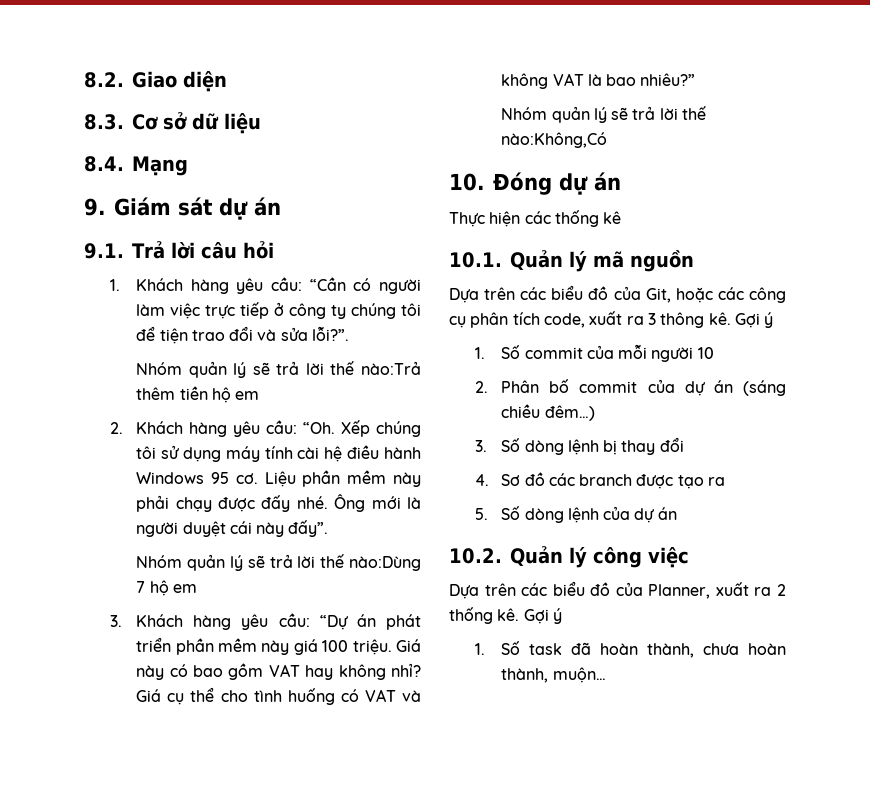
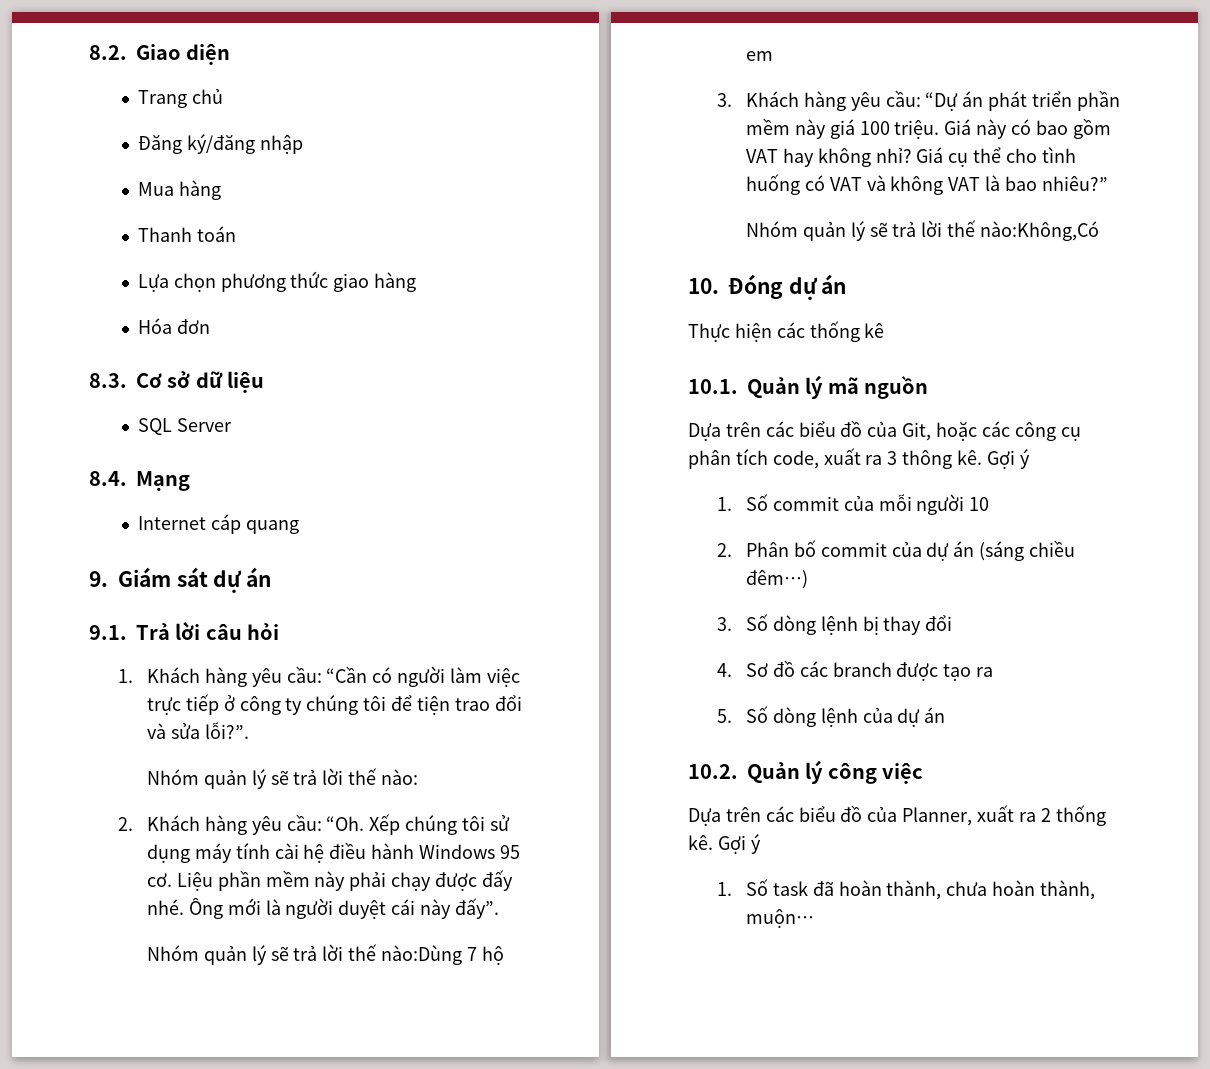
(227, 81) none -> [137,88,223,108] [137,134,303,154] [137,180,221,200] [137,226,236,242] [137,271,417,292] [137,318,210,334] // Trang chủ // Đăng ký/đăng nhập // Mua hàng // Thanh toán // Lựa chọn phương thức giao hàng // Hóa đơn
(261, 123) none -> [137,418,232,435] // SQL Server
(188, 166) none -> [137,514,299,534] // Internet cáp quang
[361,361,421,375] [136,386,260,403] nào:Trả thêm tiền hộ em -> [381,769,419,785] nào:

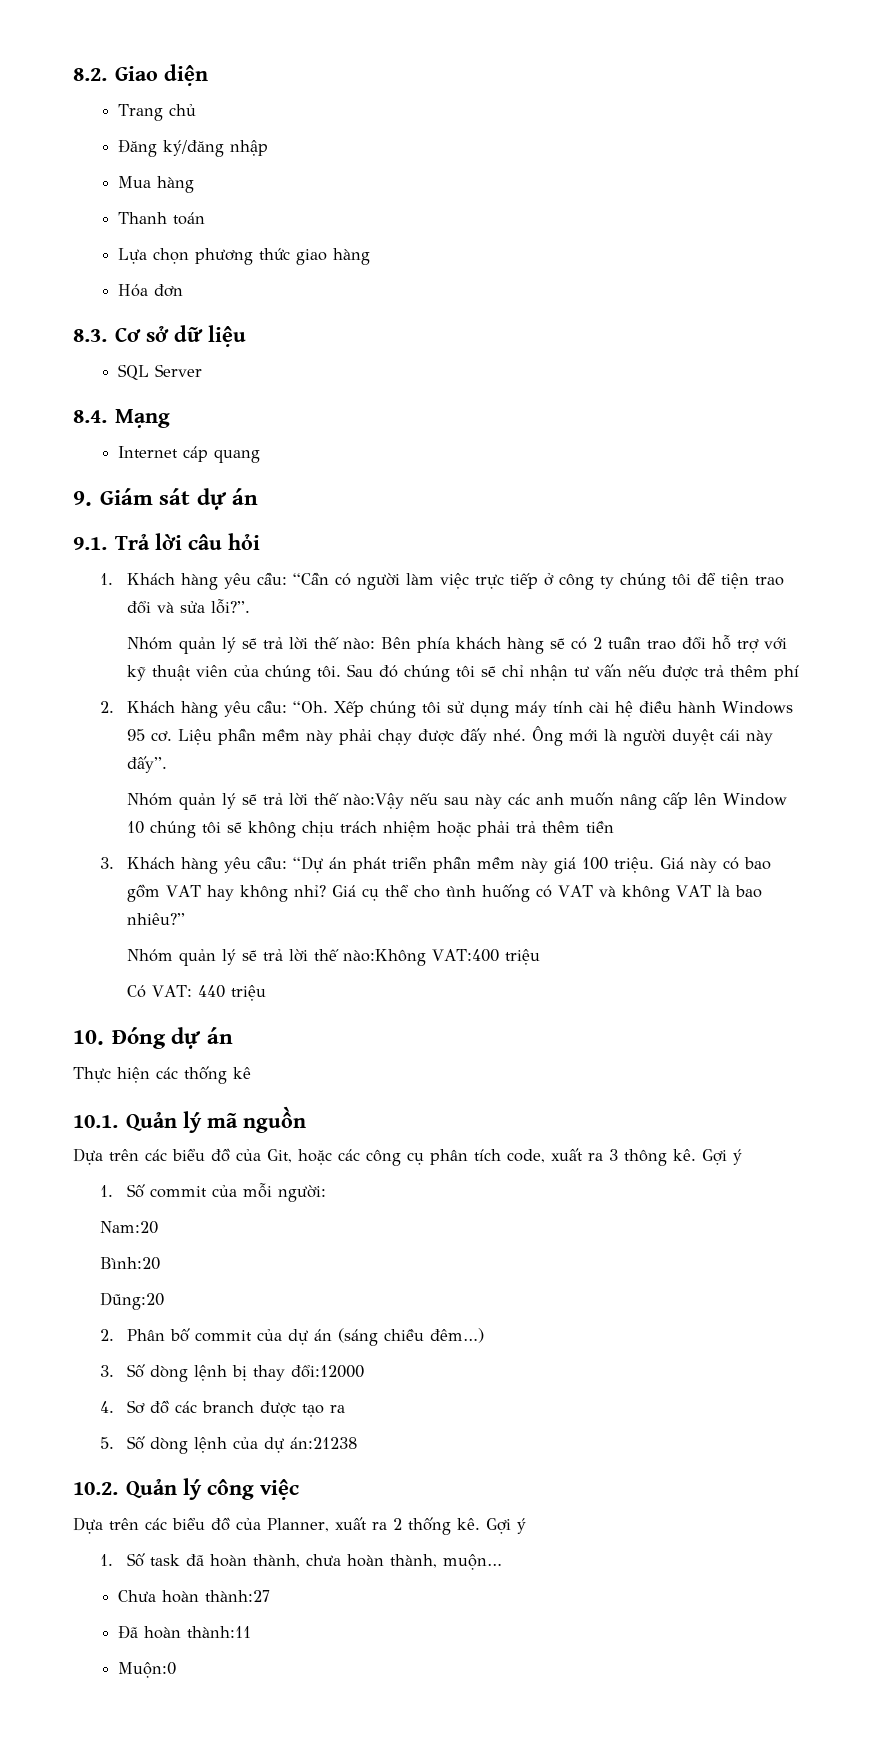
(419, 777) none -> [381,635,788,654] [127,664,800,682] Bên phía khách hàng sẽ có 2 tuần trao đổi hỗ trợ với kỹ thuật viên của chúng tôi. Sau đó chúng tôi sẽ chỉ nhận tư vấn nếu được trả thêm phí
[381,945,504,965] [746,51,774,61] nào:Dùng 7 hộ em -> [343,792,788,810] [127,821,615,838] nào:Vậy nếu sau này các anh muốn nâng cấp lên Window 10 chúng tôi sẽ không chịu trách nhiệm hoặc phải trả thêm tiền
[980,221,1100,241] nào:Không,Có -> [343,949,541,966] [127,985,267,1001] nào:Không VAT:400 triệu // Có VAT: 440 triệu
[916,494,990,515] người 10 -> [278,1185,327,1202] [100,1221,159,1234] [100,1257,161,1270] [100,1292,165,1310] người: // Nam:20 // Bình:20 // Dũng:20
[925,615,953,631] đổi -> [291,1365,365,1378] đổi:12000
[924,707,946,723] án -> [290,1437,358,1449] án:21238
(815, 918) none -> [118,1590,271,1603] [118,1625,252,1639] [118,1662,177,1678] // Chưa hoàn thành:27 // Đã hoàn thành:11 // Muộn:0

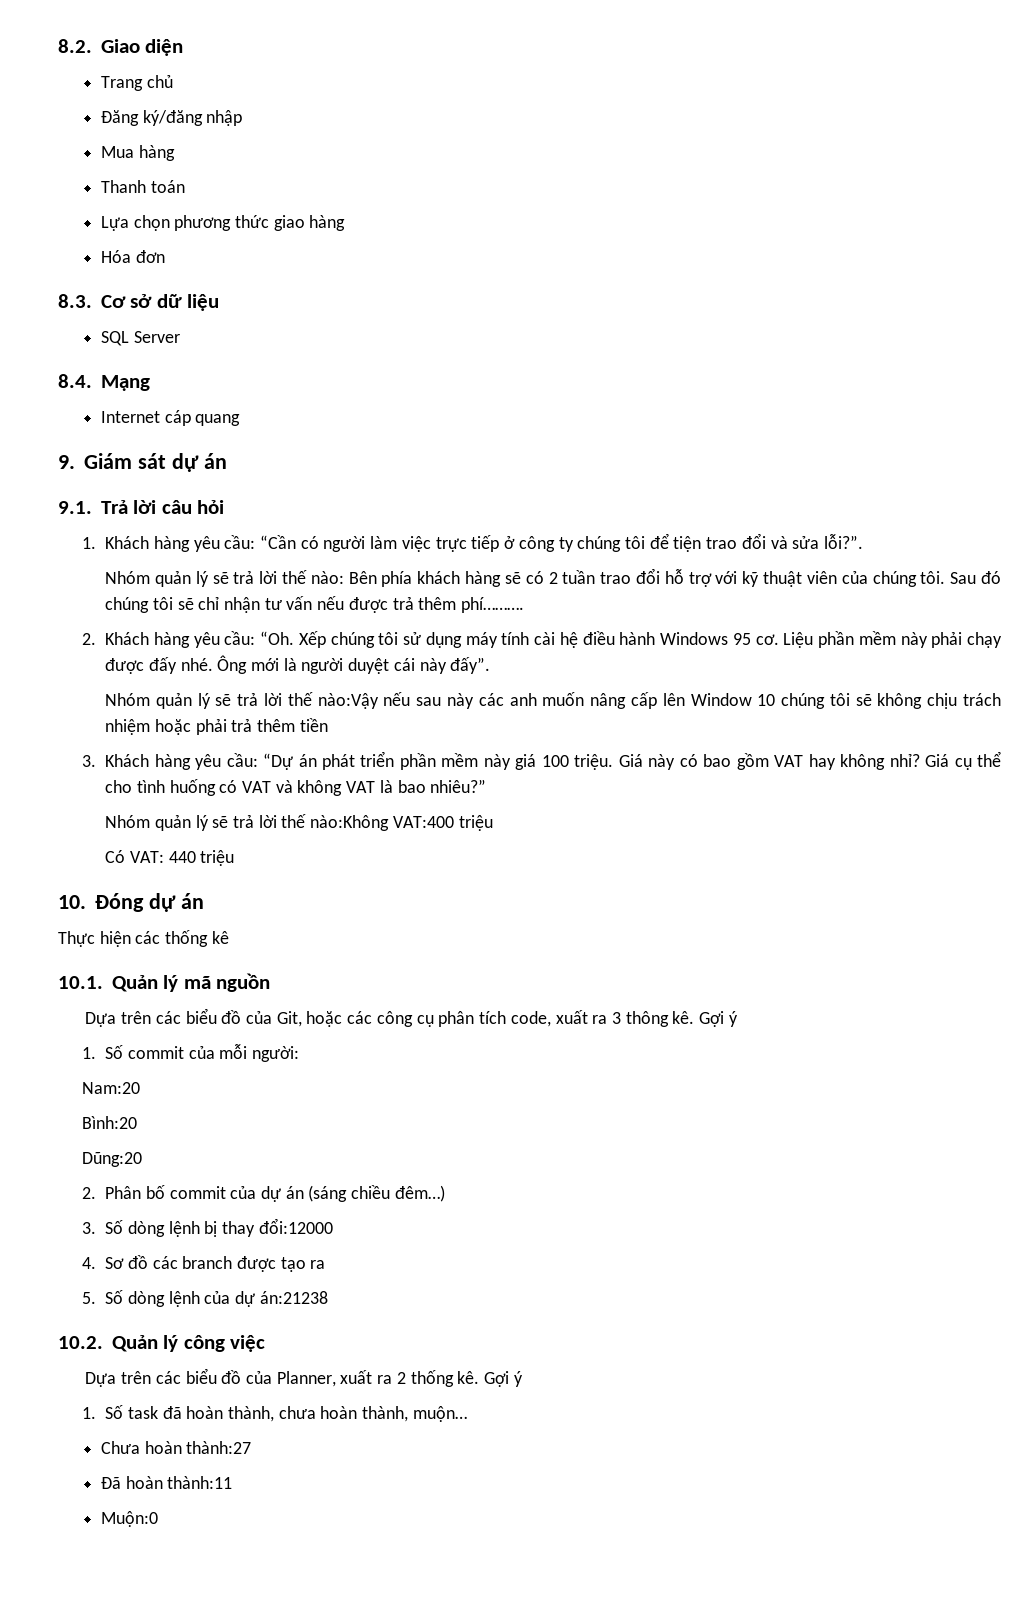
[774,665,800,681] phí -> [461,597,525,613] phí……….

